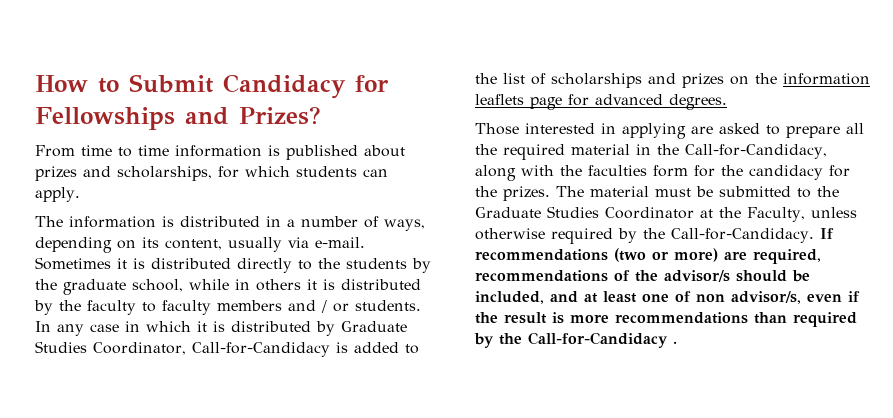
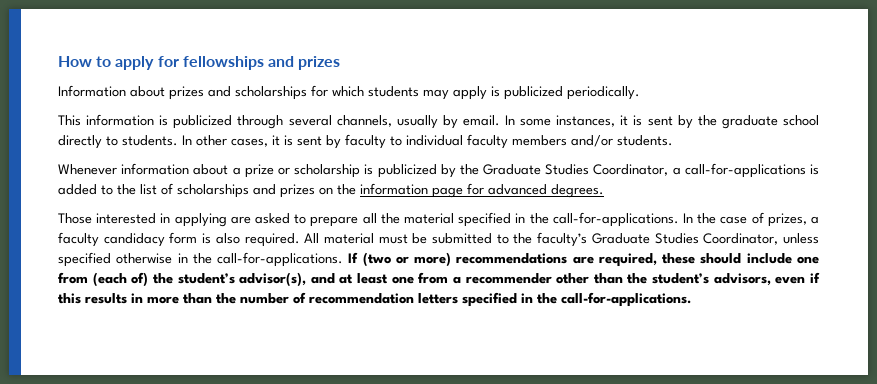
[129,74,389,99] [35,106,321,130] [35,145,358,160] Submit Candidacy for Fellowships and Prizes? // From time to time information is published -> [115,56,341,70] [58,85,126,97] apply for fellowships and prizes // Information
[117,166,212,181] scholarships, -> [235,86,307,100] scholarships
[363,169,388,177] [35,187,80,202] [35,216,425,231] [35,237,365,253] [35,257,431,273] [35,279,421,295] [34,300,421,315] [35,321,407,336] [35,341,330,357] can apply. // The information is distributed in a number of ways, depending on its content, usually via e-mail. Sometimes it is distributed directly to the students by the graduate school, while in others it is distributed by the faculty to faculty members and / or students. In any case in which it is distributed by Graduate Studies Coordinator, Call-for-Candidacy -> [423,86,640,100] [58,114,819,129] [58,134,673,149] [58,163,806,178] may apply is publicized periodically. // This information is publicized through several channels, usually by email. In some instances, it is sent by the graduate school directly to students. In other cases, it is sent by faculty to individual faculty members and/or students. // Whenever information about a prize or scholarship is publicized by the Graduate Studies Coordinator, a call-for-applications
[475,94,524,105] leaflets -> (428, 189) none
[503,144,827,160] [475,165,850,181] [475,186,584,201] required material in the Call-for-Candidacy, along with the faculties form for the candidacy for the prizes. The -> [403,212,820,227] [58,232,320,247] material specified in the call-for-applications. In the case of prizes, a faculty candidacy form is also required. All
[475,206,857,222] [475,228,834,244] [475,249,608,261] Graduate Studies Coordinator at the Faculty, unless otherwise required by the Call-for-Candidacy. If recommendations -> [537,232,819,247] [58,252,359,267] faculty’s Graduate Studies Coordinator, unless specified otherwise in the call-for-applications. If
(718, 255) none -> [456,253,568,264] recommendations
[475,270,810,282] [475,291,860,304] [475,312,857,327] [474,332,677,348] recommendations of the advisor/s should be included, and at least one of non advisor/s, even if the result is more recommendations than required by the Call-for-Candidacy . -> [662,253,819,264] [58,272,821,287] [58,292,691,307] these should include one from (each of) the student’s advisor(s), and at least one from a recommender other than the student’s advisors, even if this results in more than the number of recommendation letters specified in the call-for-applications.

